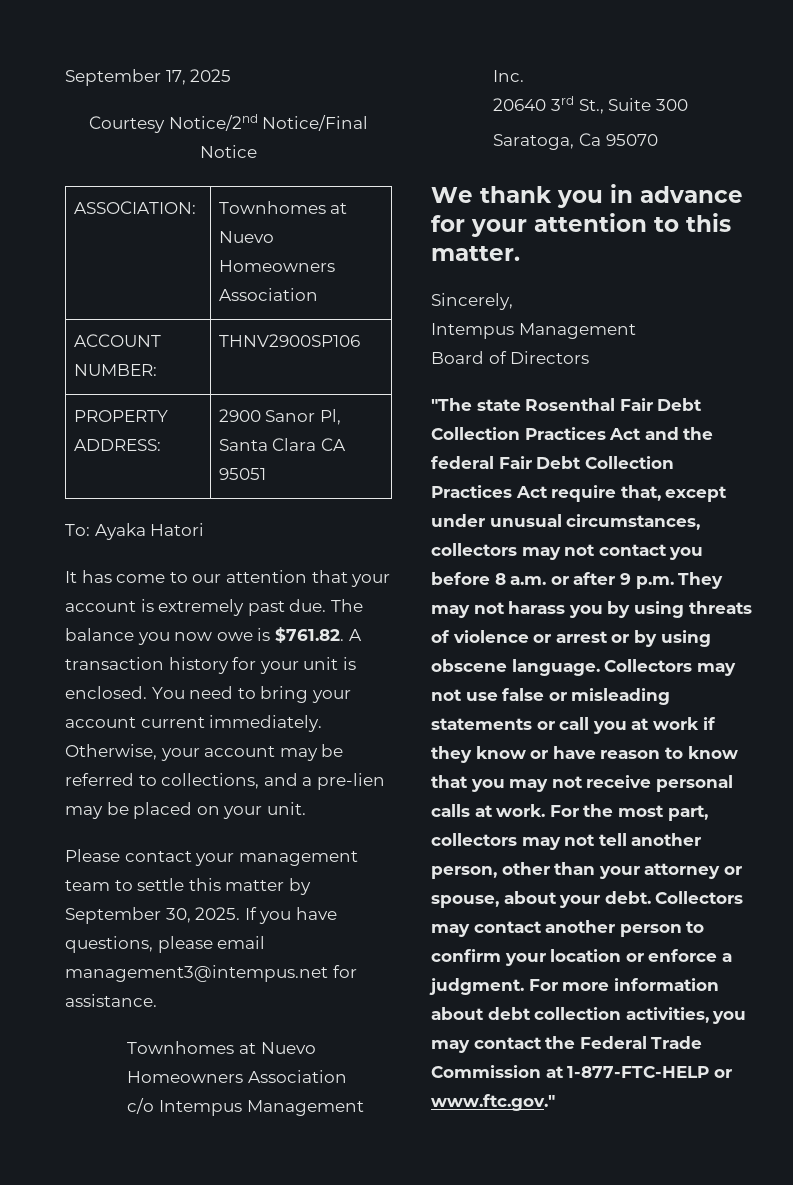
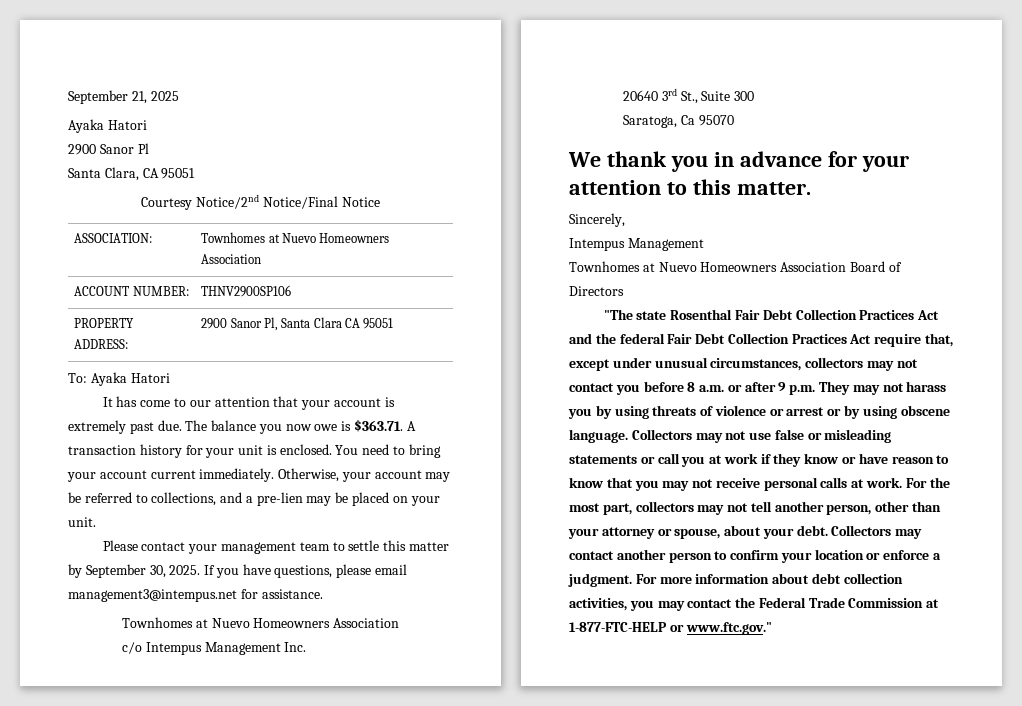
[65,69,186,86] September 17, -> [68,90,147,104] September 21,
(232, 75) none -> [68,119,147,133] [68,143,149,155] [68,167,196,181] // Ayaka Hatori // 2900 Sanor Pl // Santa Clara, CA 95051
[274,627,344,643] $761.82. -> [354,419,404,432] $363.71.
(636, 331) none -> [569,261,847,272] Townhomes at Nuevo Homeowners Association

